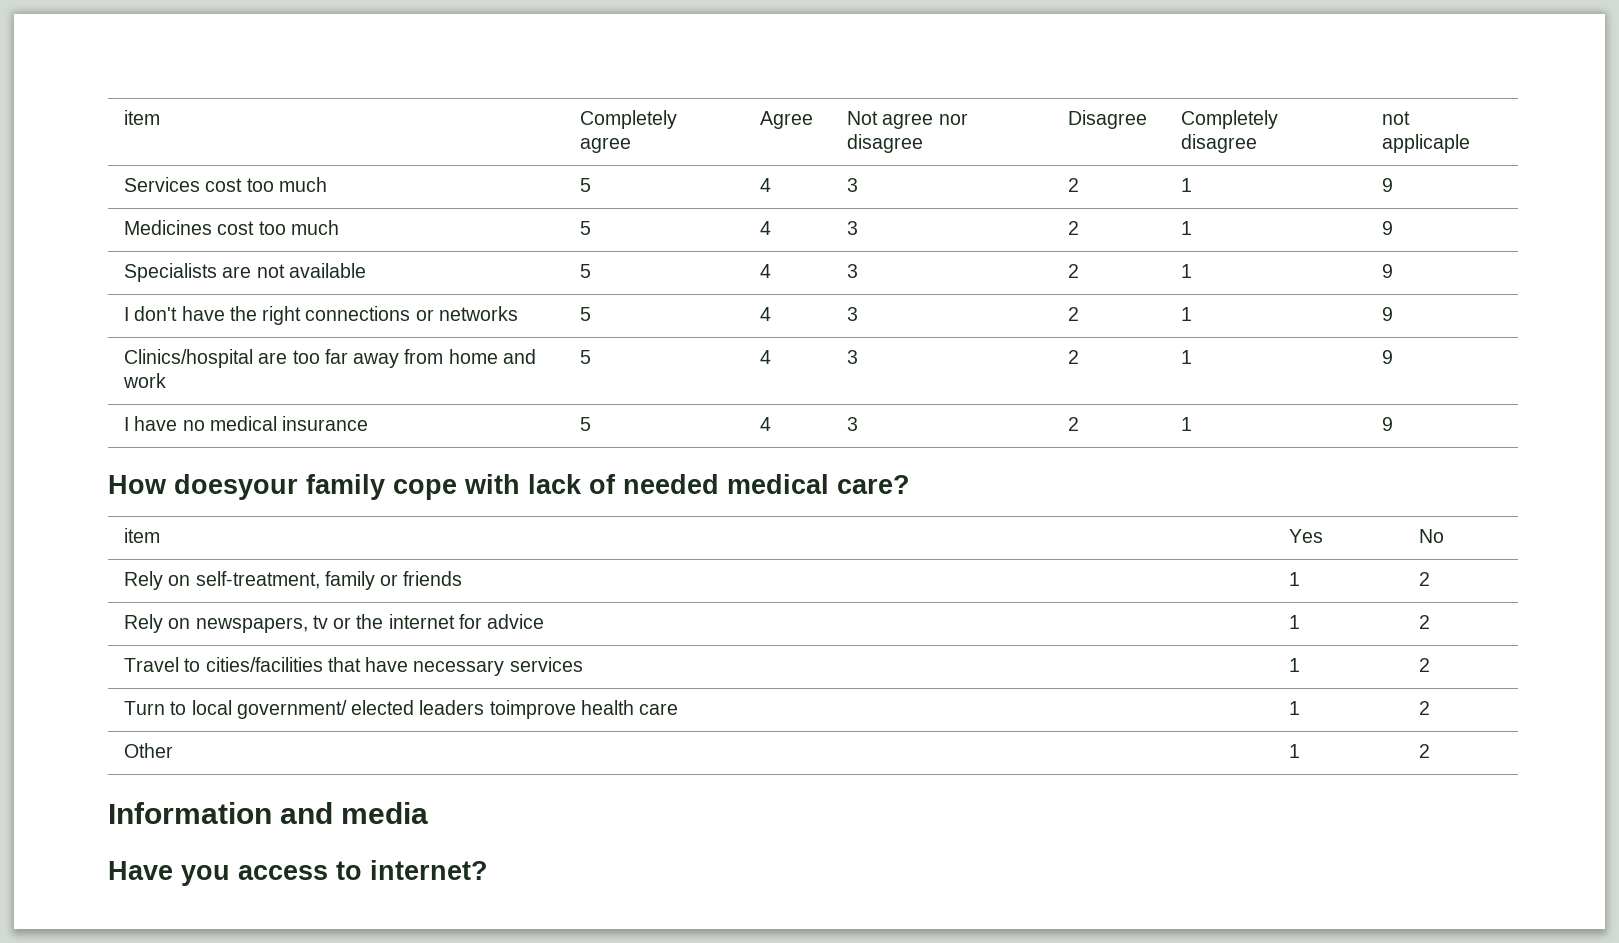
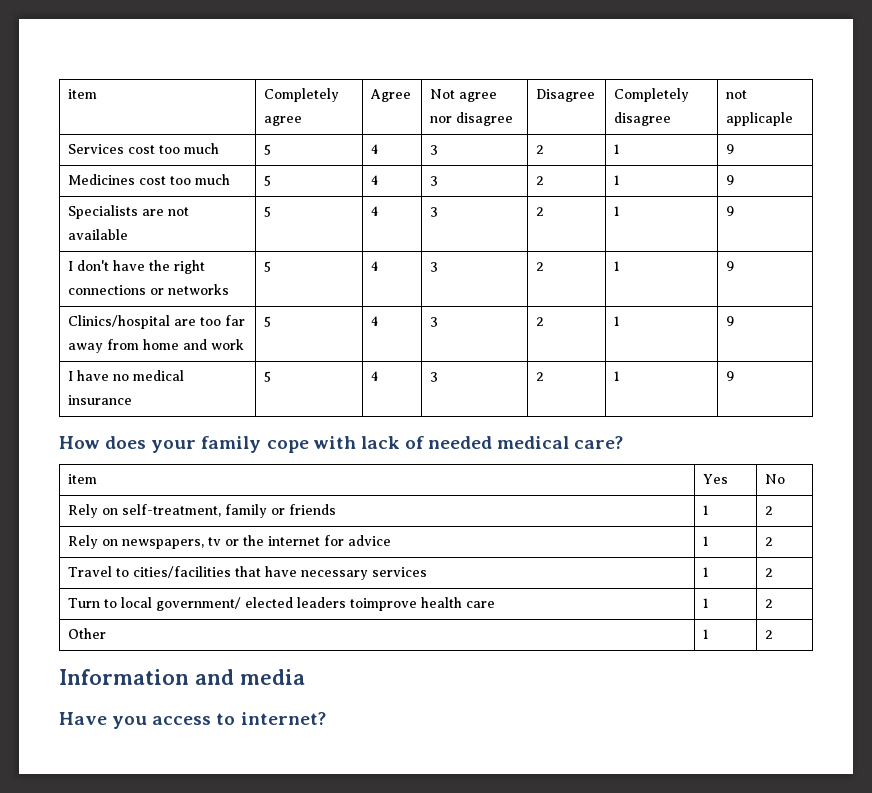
[174,474,298,500] doesyour -> [105,436,197,453] does your

